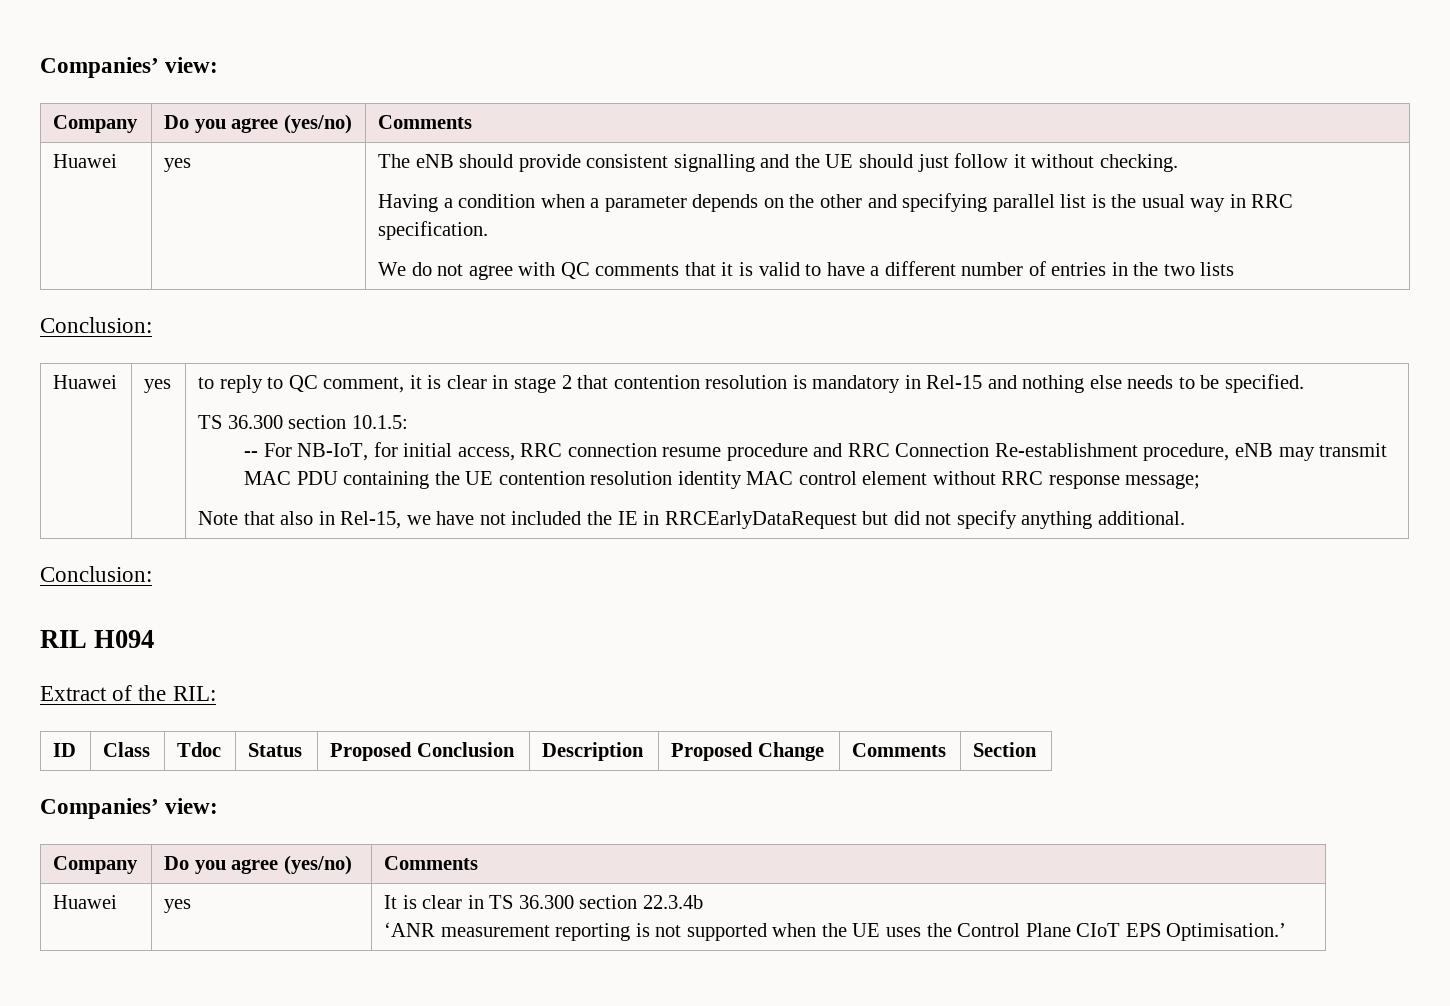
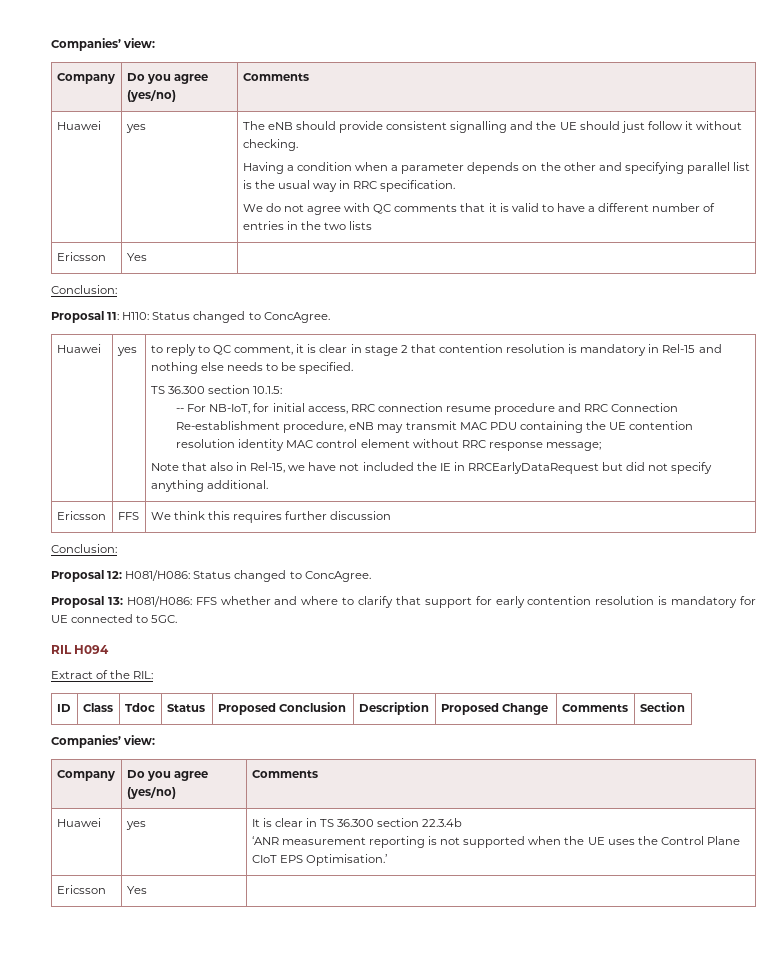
[40,317,152,333] // Conclusion: -> [56,252,106,261] [126,253,147,261] [51,285,117,294] [51,311,330,323] // Ericsson | Yes | // Conclusion: // Proposal 11: H110: Status changed to ConcAgree.
[40,566,152,582] // Conclusion: -> [56,511,106,520] [117,512,139,520] [150,511,392,523] [51,544,117,553] [51,570,371,582] [51,596,756,608] [51,614,178,623] // Ericsson | FFS | We think this requires further discussion // Conclusion: // Proposal 12: H081/H086: Status changed to ConcAgree. // Proposal 13: H081/H086: FFS whether and where to clarify that support for early contention resolution is mandatory for UE connected to 5GC.
(1287, 932) none -> [56,885,106,894] [126,886,147,894] // Ericsson | Yes |

